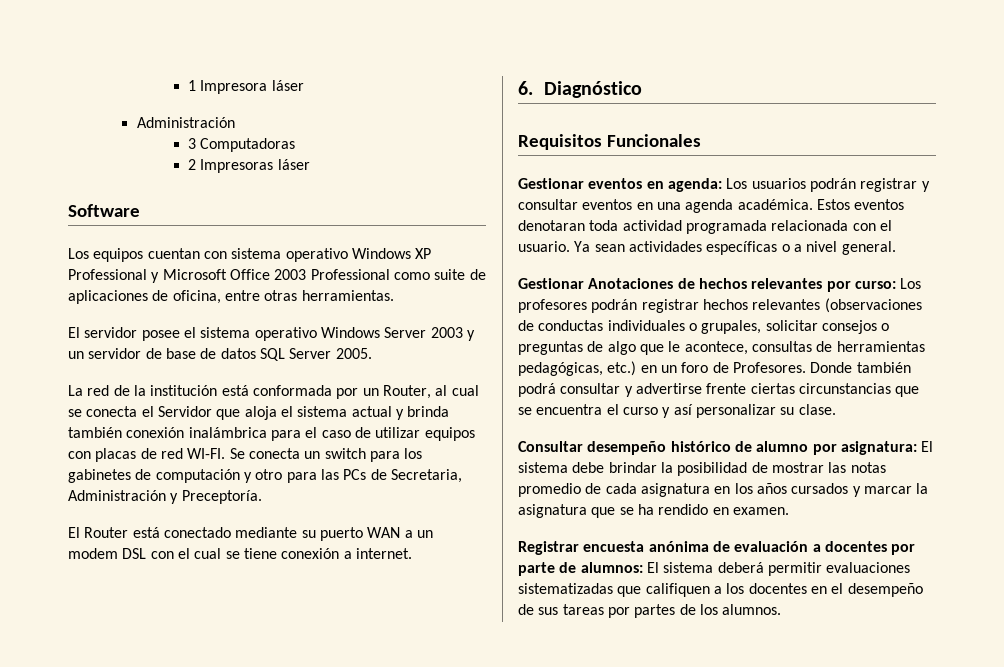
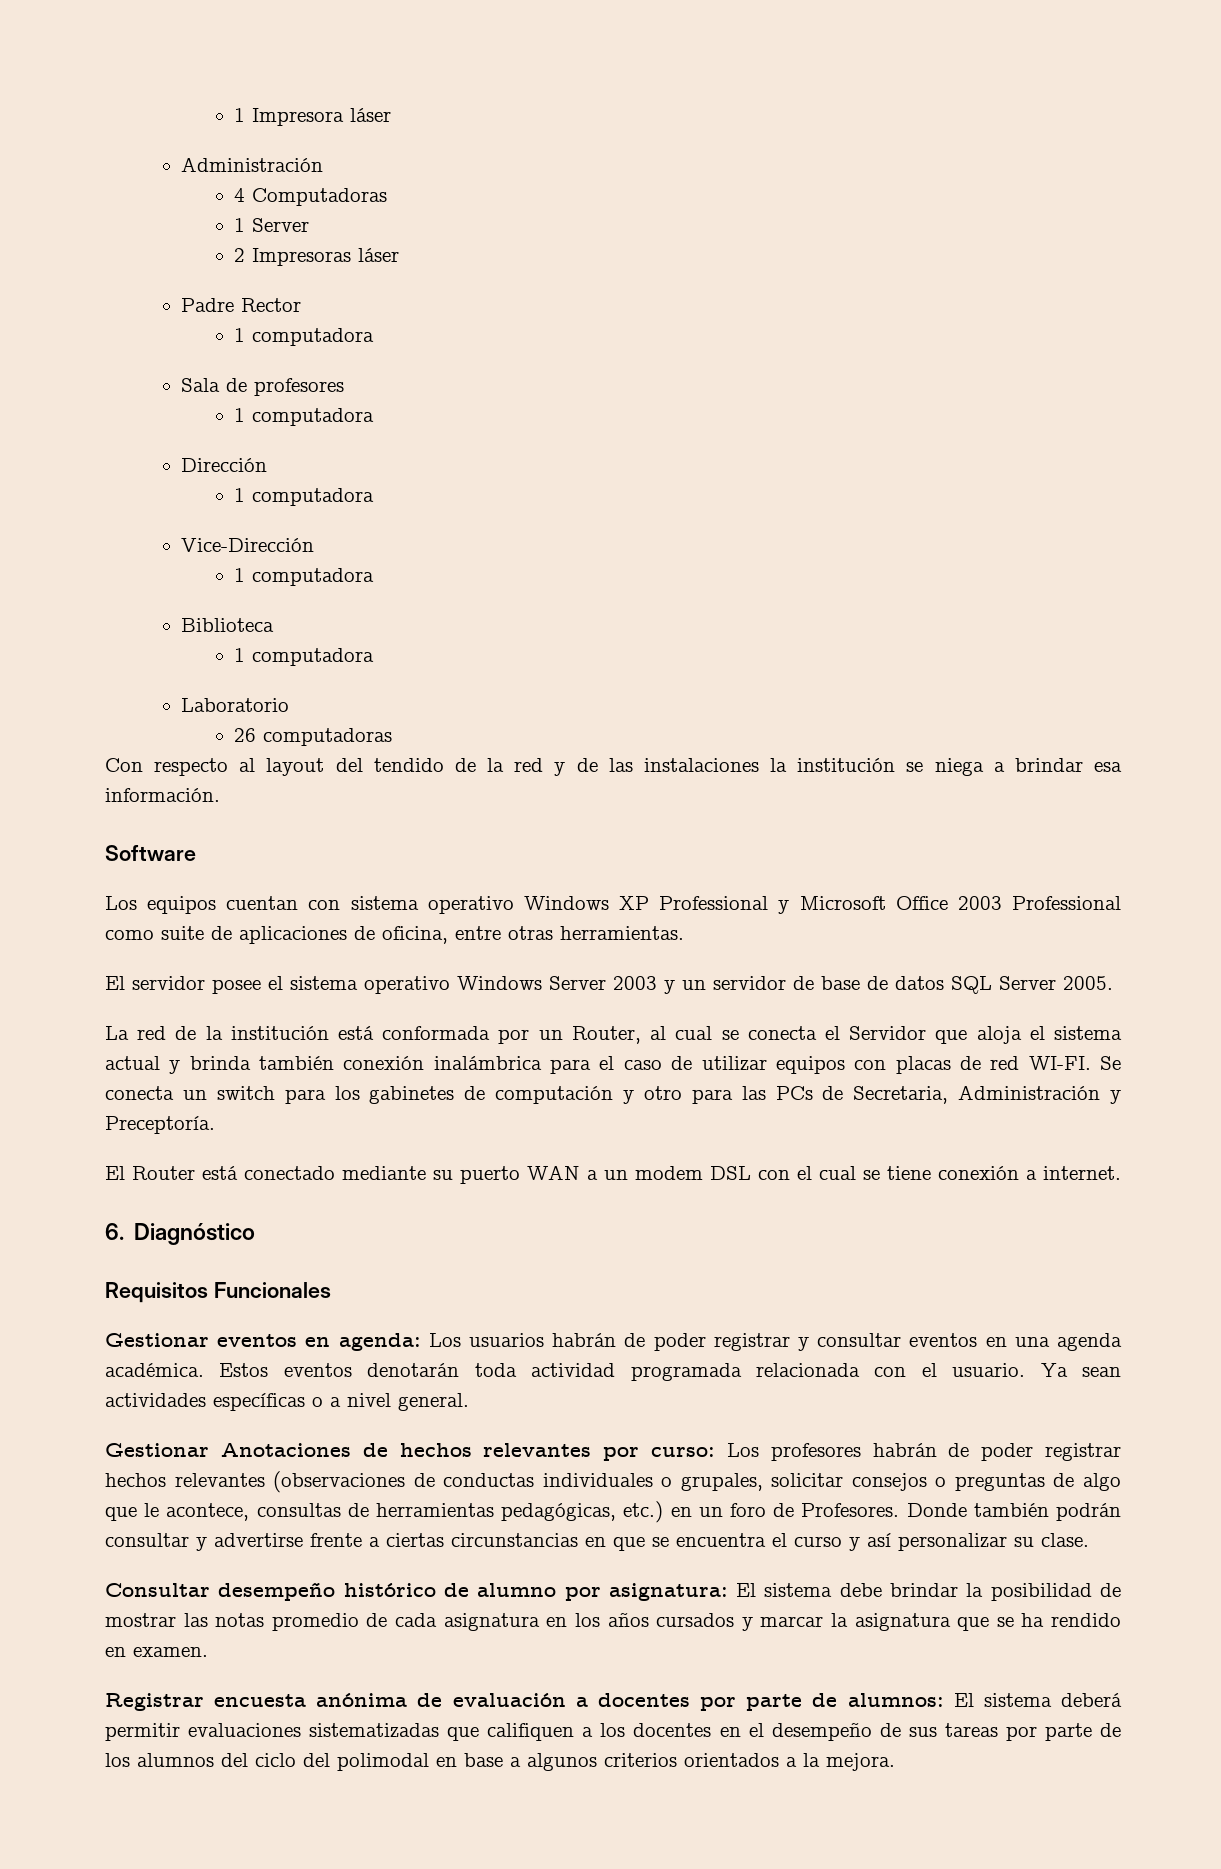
[187,138,196,149] 3 -> [234,188,246,202] 4
(296, 145) none -> [234,218,310,232] // 1 Server
(310, 164) none -> [181,298,302,312] [234,328,375,346] [181,378,345,396] [234,408,375,426] [181,458,268,472] [234,488,375,506] [181,538,315,552] [234,568,375,586] [181,618,275,632] [234,648,375,666] [181,698,290,712] [234,728,393,746] [105,758,1122,776] [105,788,220,802] // Padre Rector // 1 computadora // Sala de profesores // 1 computadora // Dirección // 1 computadora // Vice-Dirección // 1 computadora // Biblioteca // 1 computadora // Laboratorio // 26 computadoras // Con respecto al layout del tendido de la red y de las instalaciones la institución se niega a brindar esa información.
[809,178,856,192] podrán -> [552,1333,706,1351] habrán de poder
[518,220,585,231] denotaran -> [367,1363,460,1377] denotarán
[591,299,638,313] podrán -> [872,1443,1034,1461] habrán de poder
[518,383,556,397] podrá -> [1056,1503,1122,1521] podrán
(747, 388) none -> [369,1537,380,1547] a
(891, 388) none -> [585,1537,606,1547] en
[634,604,676,618] partes -> [1044,1723,1092,1741] parte
[722,604,782,615] alumnos. -> [137,1753,895,1771] alumnos del ciclo del polimodal en base a algunos criterios orientados a la mejora.

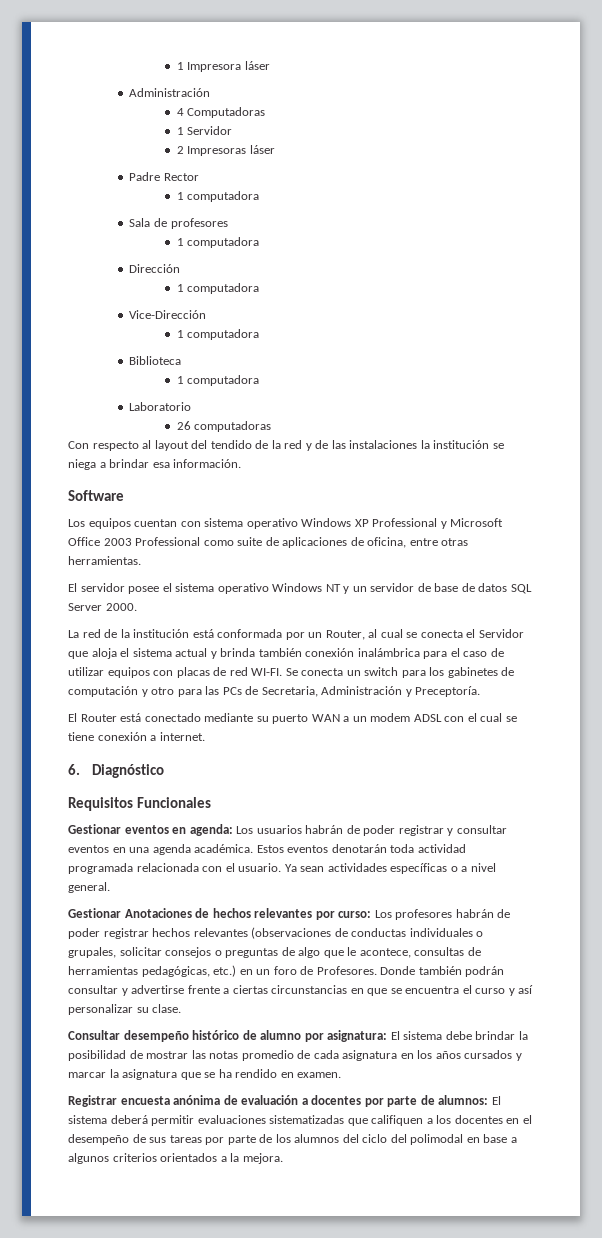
[252,218,310,232] Server -> [187,126,233,135] Servidor
[549,976,657,990] Server 2003 -> [325,584,341,592] NT
[1063,976,1113,990] 2005. -> [105,603,137,611] 2000.
[710,1166,751,1180] DSL -> [413,714,442,722] ADSL

